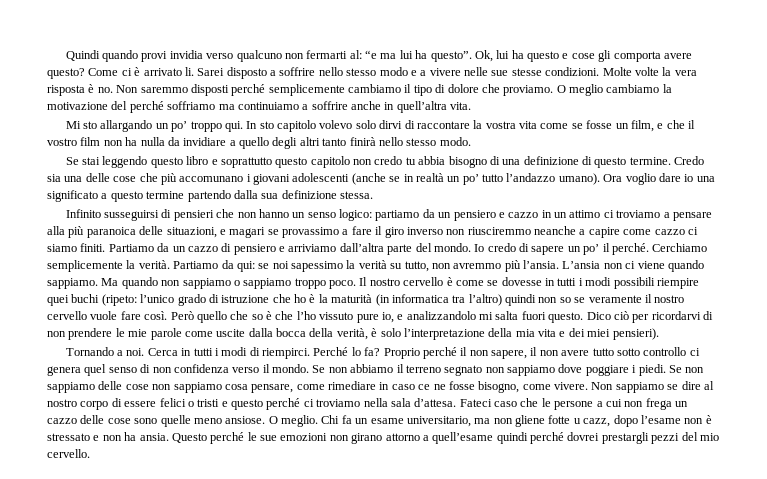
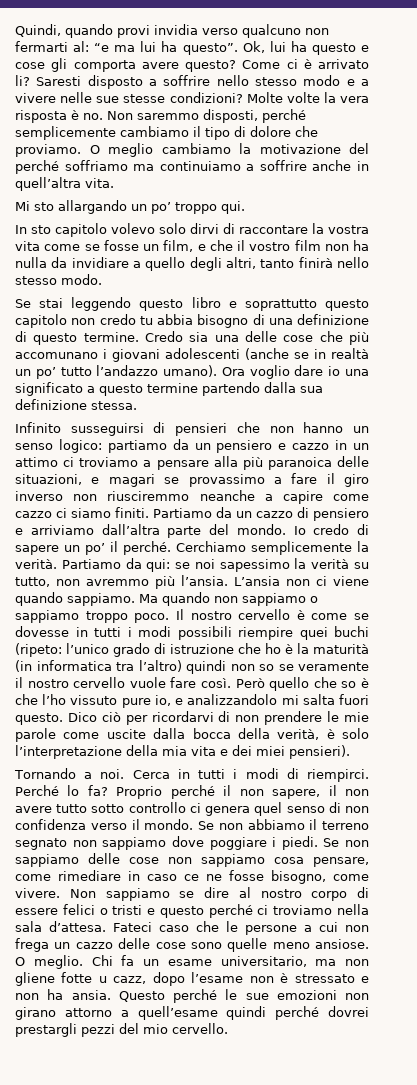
[65,50,100,61] Quindi -> [15,24,61,37] Quindi,
[184,67,225,76] li. Sarei -> [15,75,82,86] li? Saresti
[545,67,600,76] condizioni. -> [169,92,243,103] condizioni?
[190,84,229,96] disposti -> [203,109,258,123] disposti,
(243, 126) none -> (245, 207) //
[299,137,320,146] altri -> [226,257,256,269] altri,

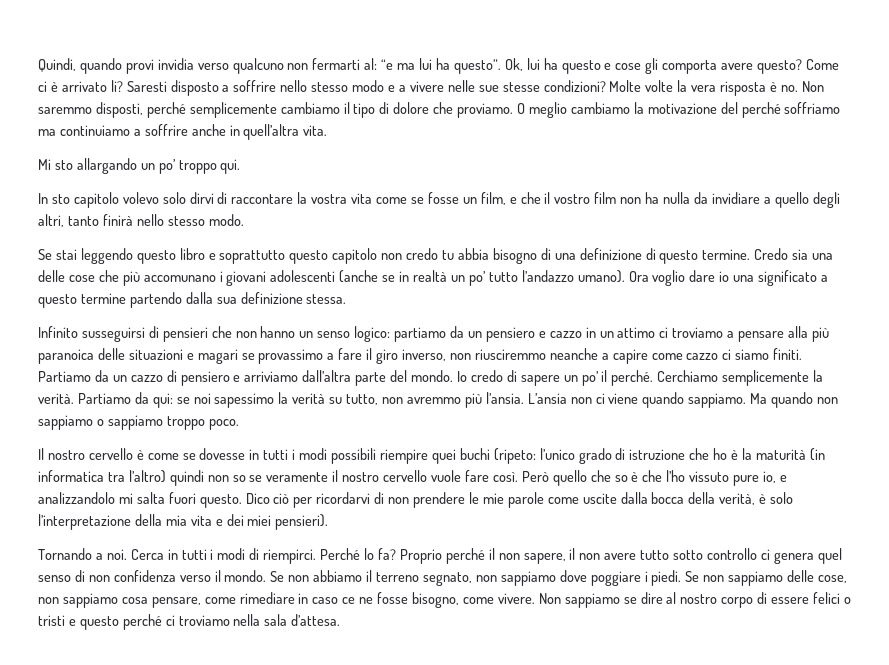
[15,474,82,485] situazioni, -> [128,349,183,360] situazioni
[15,491,63,501] inverso -> [402,349,447,361] inverso,
(170, 618) none -> (239, 424) //
[15,838,67,850] segnato -> [422,572,472,586] segnato,
[129,857,159,864] cose -> [818,575,848,583] cose,
[113,921,369,935] [15,938,369,952] [15,955,369,969] [15,972,370,986] [15,989,369,1003] [15,1006,369,1020] [15,1023,228,1037] Fateci caso che le persone a cui non frega un cazzo delle cose sono quelle meno ansiose. O meglio. Chi fa un esame universitario, ma non gliene fotte u cazz, dopo l’esame non è stressato e non ha ansia. Questo perché le sue emozioni non girano attorno a quell’esame quindi perché dovrei prestargli pezzi del mio cervello. -> (341, 620) none

